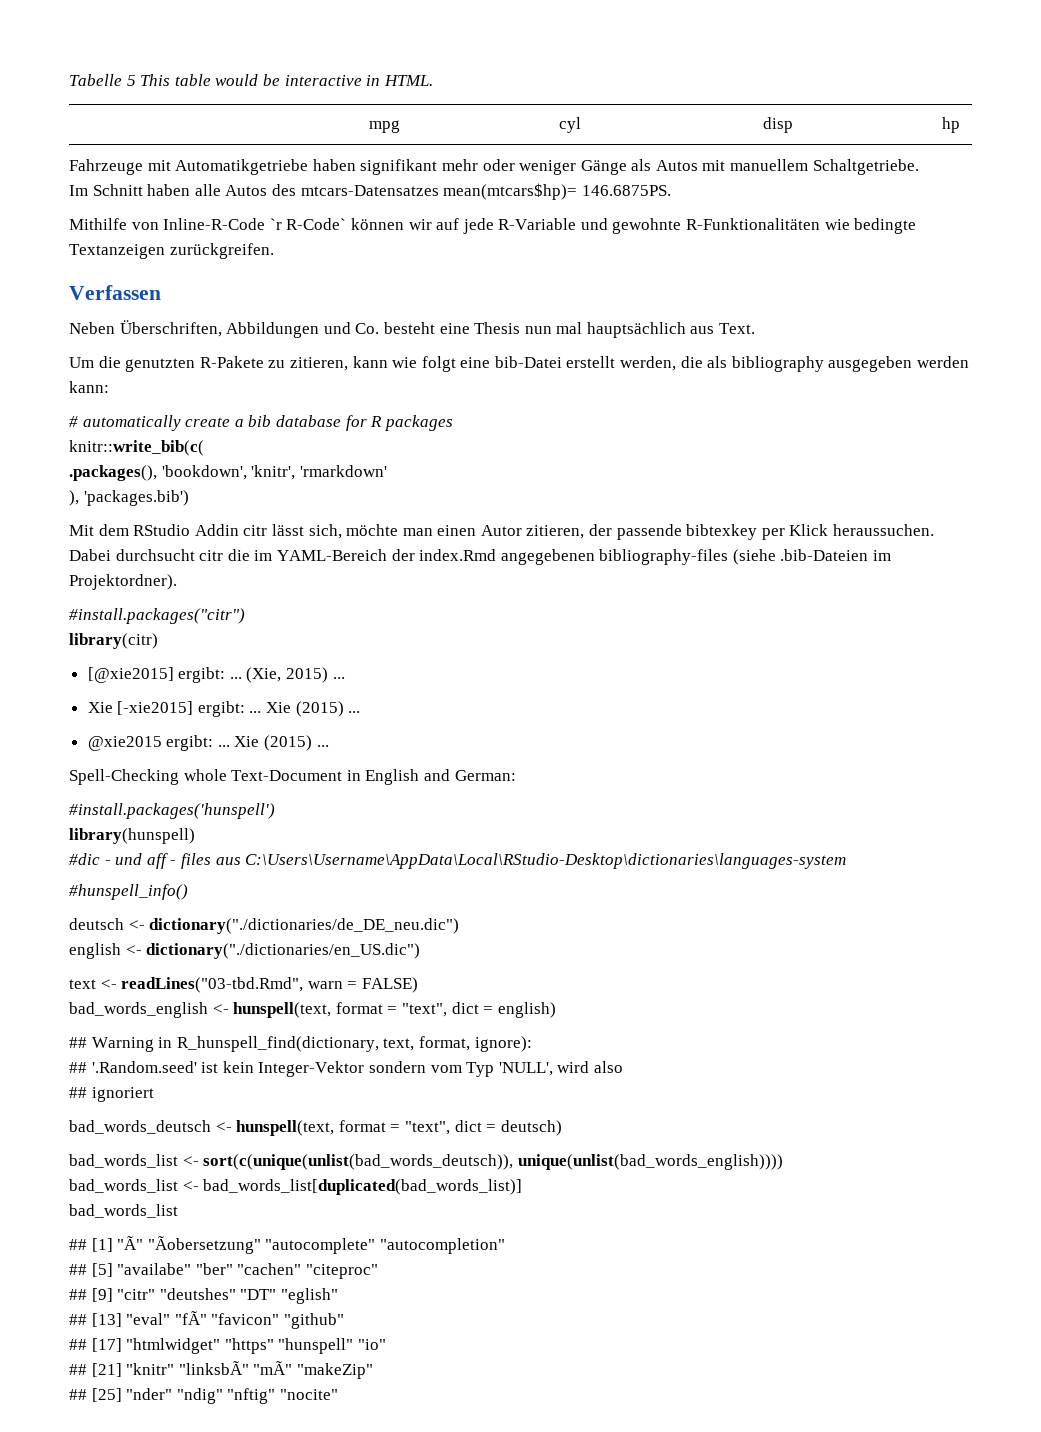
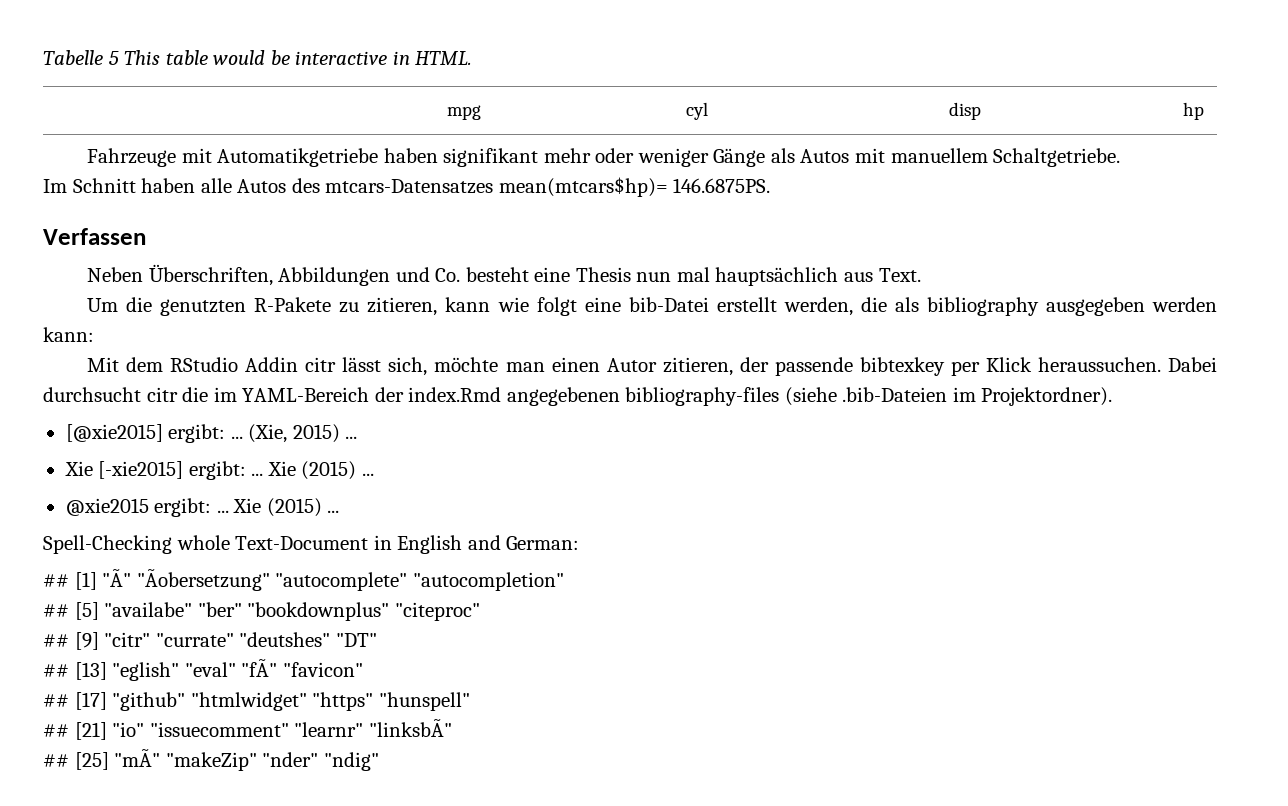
[69,218,917,234] [69,243,274,259] // Mithilfe von Inline-R-Code `r R-Code` können wir auf jede R-Variable und gewohnte R-Funktionalitäten wie bedingte Textanzeigen zurückgreifen. -> (771, 185) none
[69,415,453,431] [69,440,204,456] [69,465,387,481] [69,490,189,506] // # automatically create a bib database for R packages // knitr::write_bib(c( // .packages(), 'bookdown', 'knitr', 'rmarkdown' // ), 'packages.bib') -> (94, 334) none
[69,608,245,624] [69,633,158,649] // #install.packages("citr") // library(citr) -> (1113, 396) none
[69,803,275,819] [69,828,195,844] [69,853,847,869] [69,884,188,900] [69,918,460,934] [69,943,421,959] [69,977,418,993] [69,1002,556,1018] [69,1036,532,1052] [69,1061,623,1077] [69,1087,154,1102] [69,1120,562,1136] [69,1154,783,1170] [69,1179,523,1195] [69,1204,178,1218] // #install.packages('hunspell') // library(hunspell) // #dic - und aff - files aus C:\Users\Username\AppData\Local\RStudio-Desktop\dictionaries\languages-system // #hunspell_info() // deutsch <- dictionary("./dictionaries/de_DE_neu.dic") // english <- dictionary("./dictionaries/en_US.dic") // text <- readLines("03-tbd.Rmd", warn = FALSE) // bad_words_english <- hunspell(text, format = "text", dict = english) // ## Warning in R_hunspell_find(dictionary, text, format, ignore): // ## '.Random.seed' ist kein Integer-Vektor sondern vom Typ 'NULL', wird also // ## ignoriert // bad_words_deutsch <- hunspell(text, format = "text", dict = deutsch) // bad_words_list <- sort(c(unique(unlist(bad_words_deutsch)), unique(unlist(bad_words_english)))) // bad_words_list <- bad_words_list[duplicated(bad_words_list)] // bad_words_list -> (580, 543) none
[237,1263,302,1275] "cachen" -> [247,602,390,621] "bookdownplus"
(156, 1294) none -> [155,633,234,647] "currate"
[280,1288,338,1304] "eglish" -> (377, 640) none
(122, 1320) none -> [112,662,180,681] "eglish"
[283,1313,344,1329] "github" -> (363, 669) none
(122, 1345) none -> [112,692,186,711] "github"
[357,1339,386,1350] "io" -> (470, 701) none
[126,1363,175,1375] "knitr" -> [112,722,364,737] "io" "issuecomment" "learnr"
[253,1361,373,1379] "mÃ" "makeZip" -> (452, 727) none
[126,1388,338,1404] "nder" "ndig" "nftig" "nocite" -> [114,748,379,771] "mÃ" "makeZip" "nder" "ndig"

